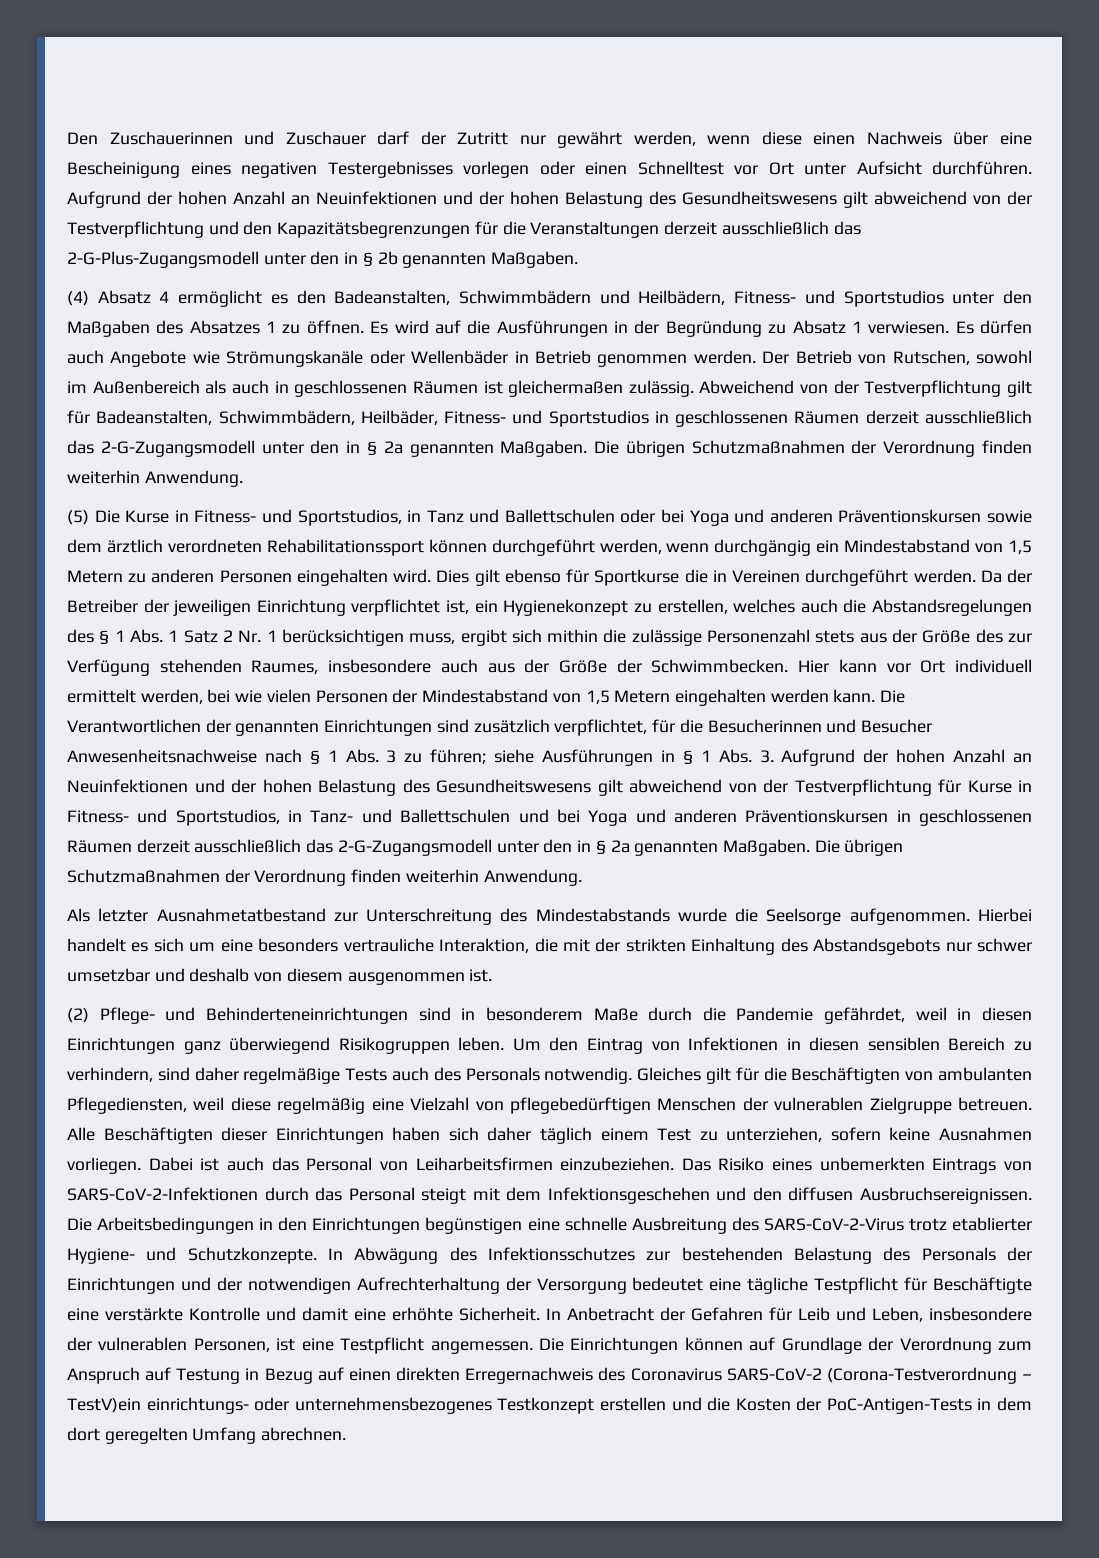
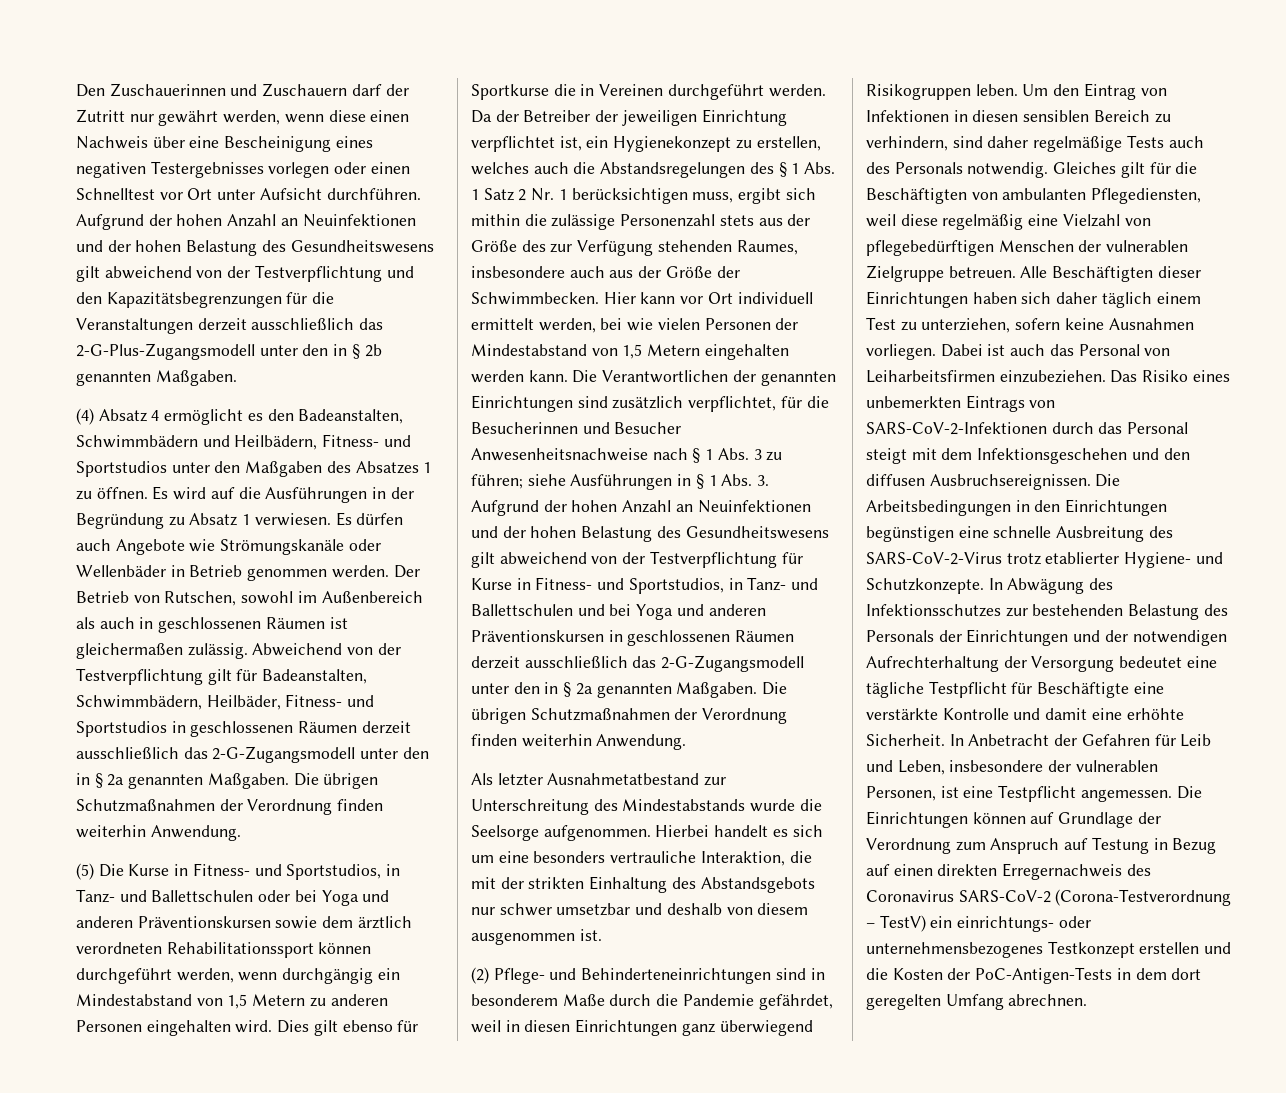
[285,131,366,145] Zuschauer -> [262,83,348,97] Zuschauern
[426,510,464,523] Tanz -> [76,889,115,903] Tanz-
[67,1398,141,1413] TestV)ein -> [879,915,953,932] TestV) ein

